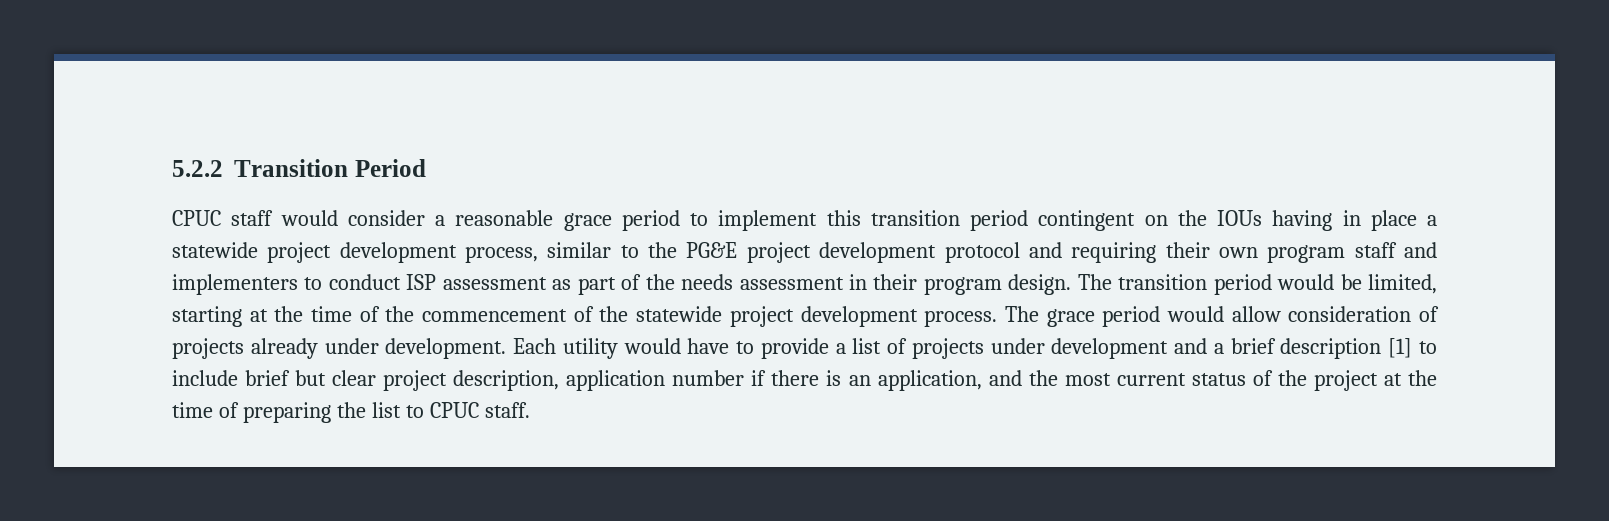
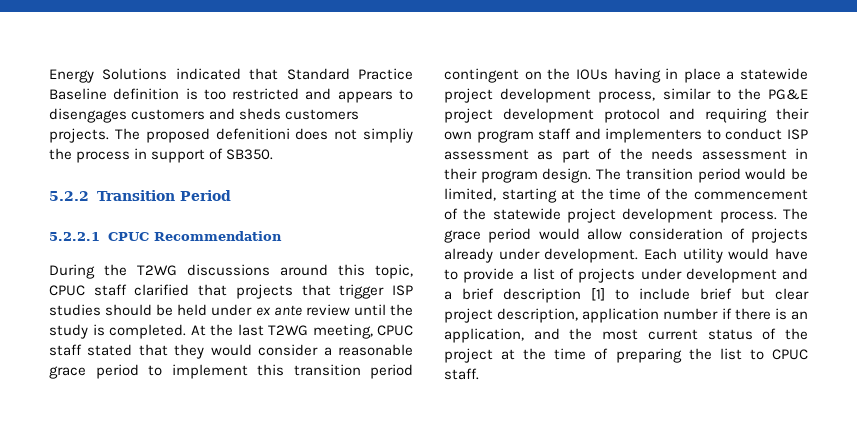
[172,159,426,177] [172,210,274,226] 5.2.2 Transition Period // CPUC staff -> [49,68,413,83] [49,88,413,103] [49,108,360,123] [49,128,413,143] [49,148,274,163] [49,190,232,201] [49,231,282,241] [49,264,413,279] [49,284,414,299] [49,304,413,316] [49,324,413,339] [49,344,205,359] Energy Solutions indicated that Standard Practice Baseline definition is too restricted and appears to disengages customers and sheds customers projects. The proposed defenitioni does not simpliy the process in support of SB350. // 5.2.2 Transition Period // 5.2.2.1 CPUC Recommendation // During the T2WG discussions around this topic, CPUC staff clarified that projects that trigger ISP studies should be held under ex ante review until the study is completed. At the last T2WG meeting, CPUC staff stated that they

